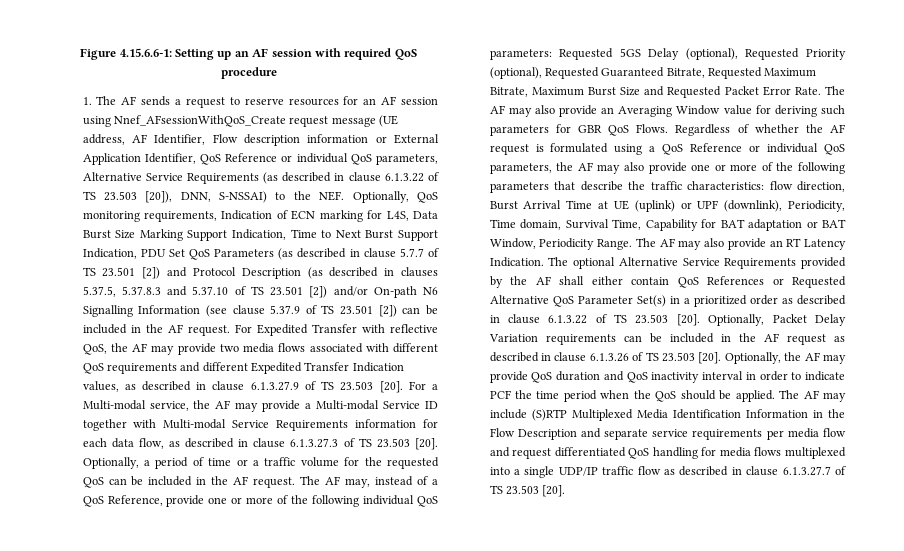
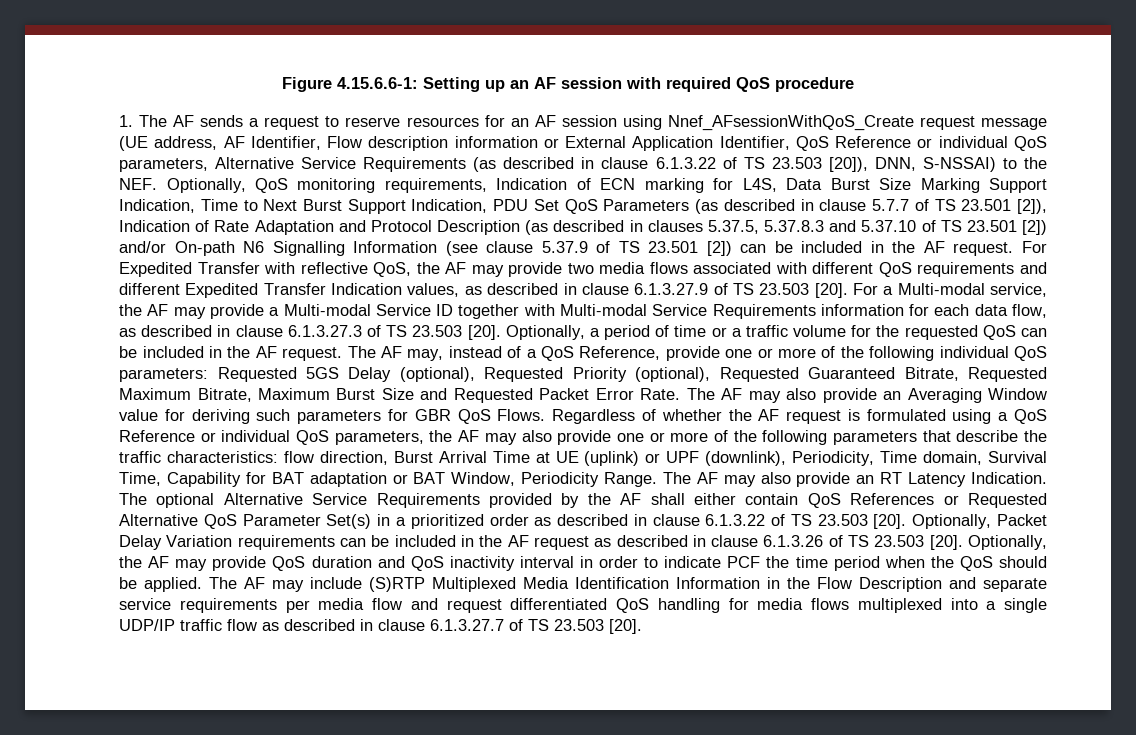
[142,267,161,279] [2]) -> [1016,199,1047,214] [119,220,334,235] [2]), Indication of Rate Adaptation

